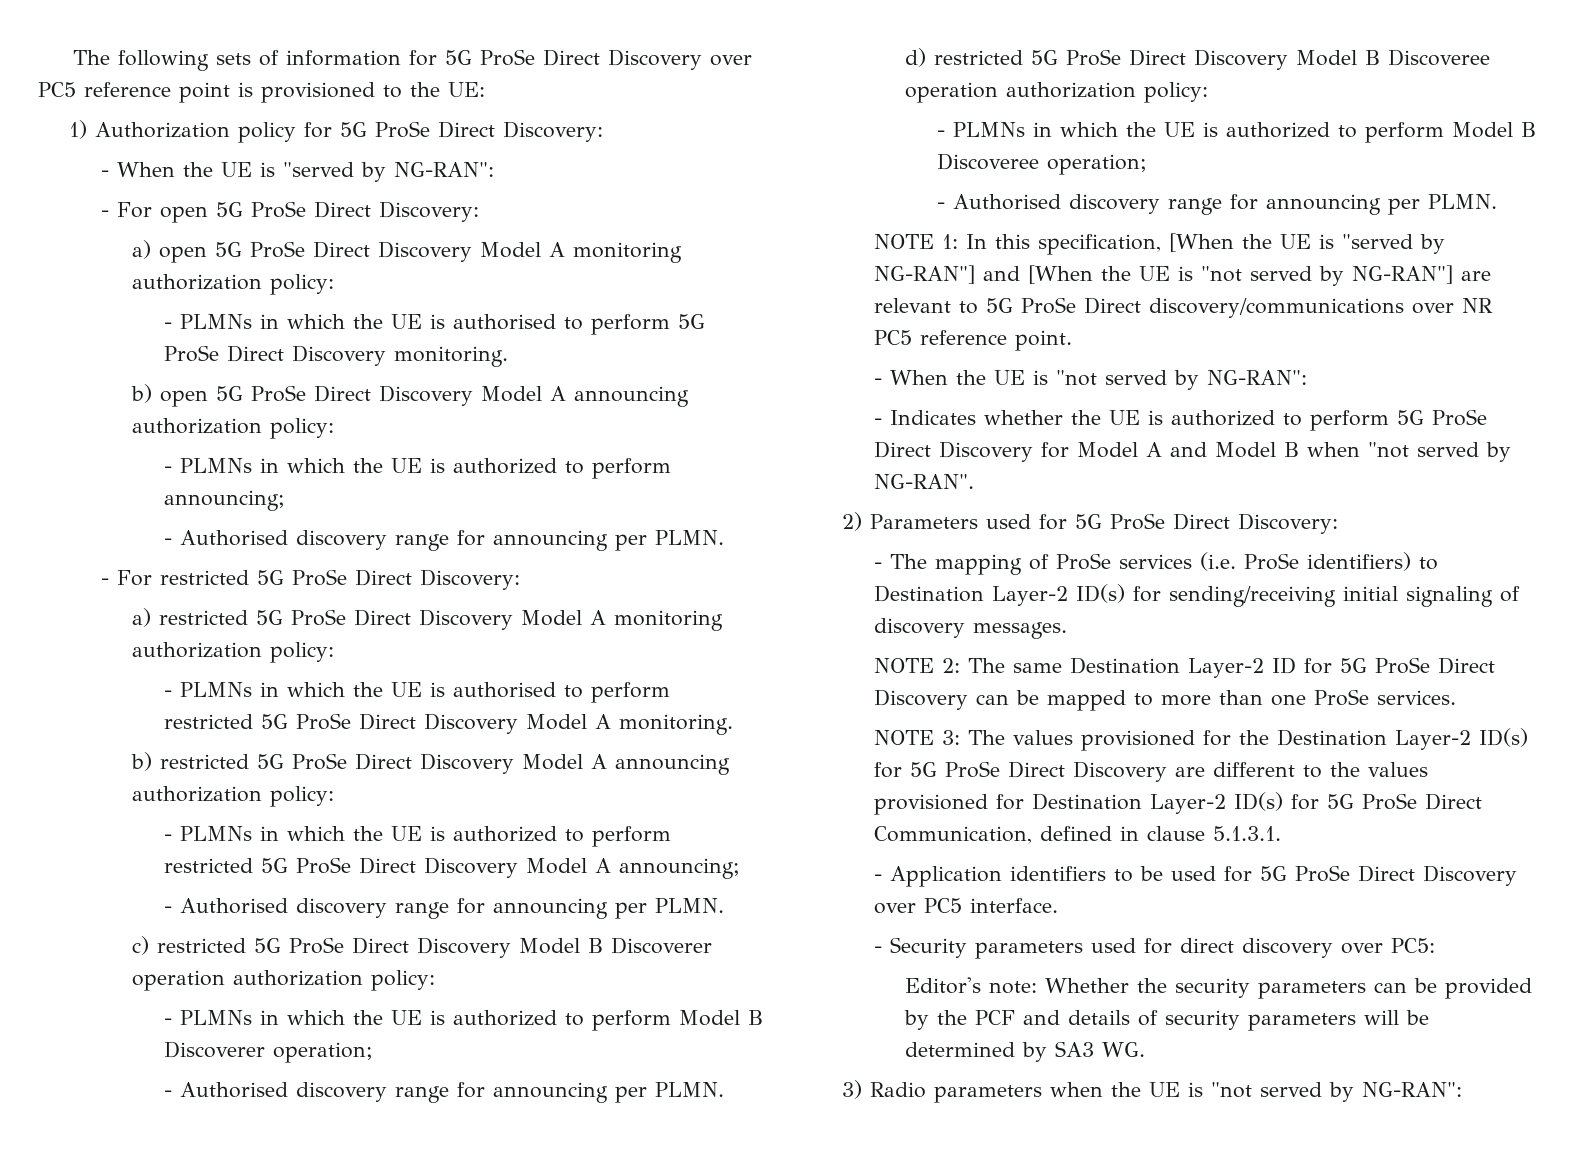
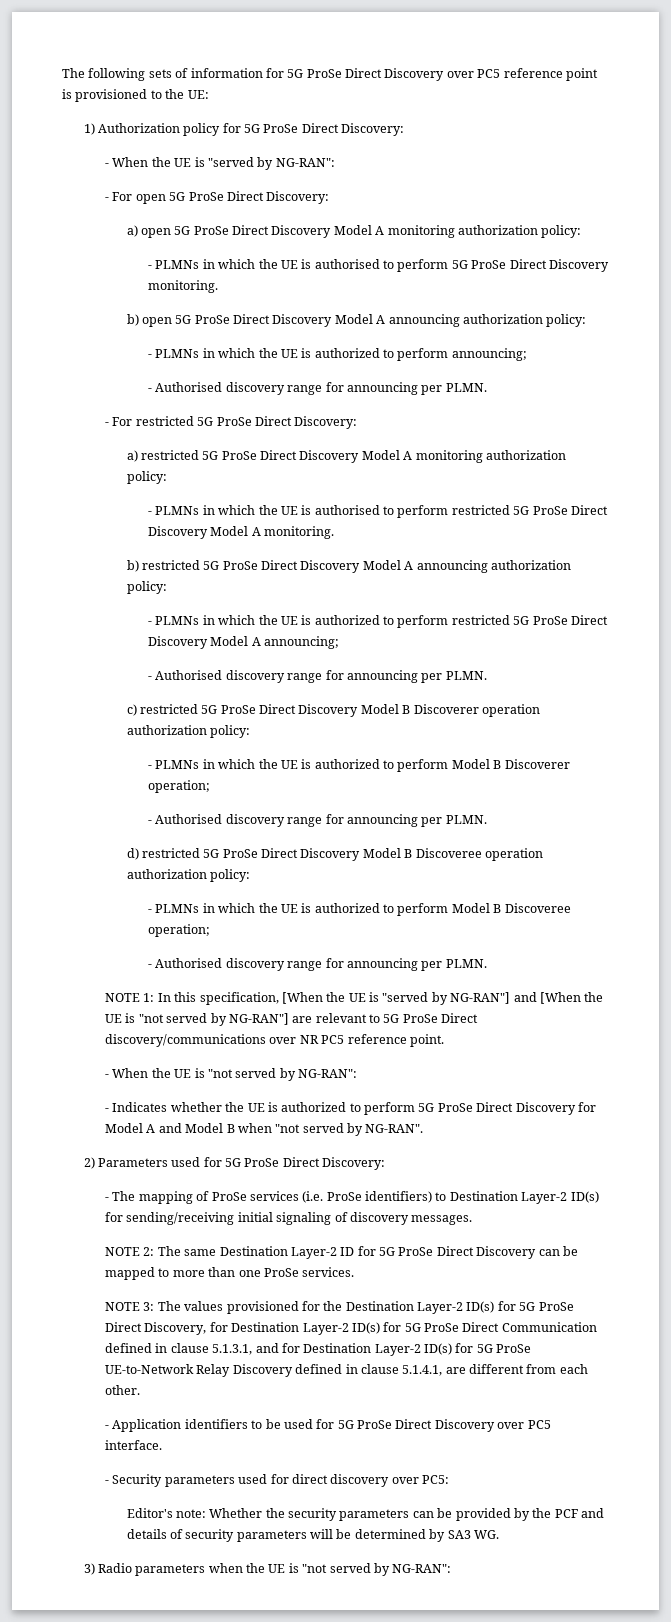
[1072,761,1428,782] [873,794,988,815] Discovery are different to the values provisioned -> [144,1322,207,1335] Discovery,
[873,826,1281,844] Communication, defined in clause 5.1.3.1. -> [501,1322,597,1332] [105,1343,532,1356] [105,1364,588,1377] [105,1385,141,1395] Communication defined in clause 5.1.3.1, and for Destination Layer-2 ID(s) for 5G ProSe UE-to-Network Relay Discovery defined in clause 5.1.4.1, are different from each other.

